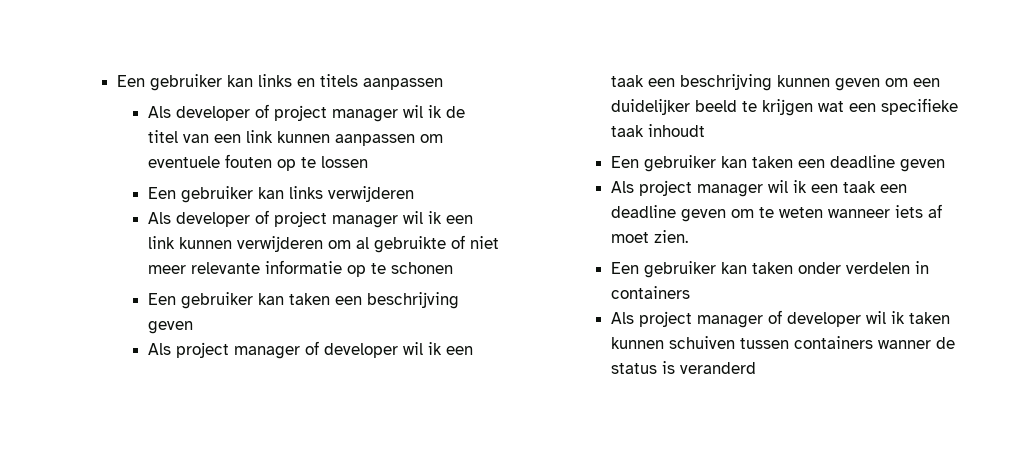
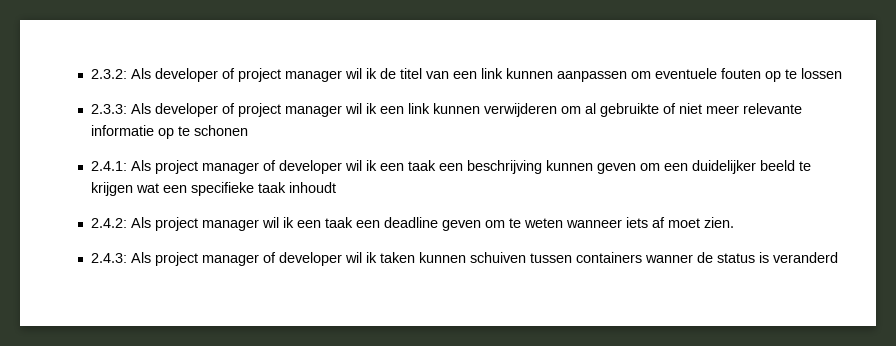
[117,74,444,91] Een gebruiker kan links en titels aanpassen // -> [91,69,128,79] 2.3.2:
[147,186,414,203] Een gebruiker kan links verwijderen // -> [91,104,128,114] 2.3.3:
[147,292,459,309] [147,321,193,334] Een gebruiker kan taken een beschrijving geven // -> [91,161,128,171] 2.4.1:
[610,155,945,172] Een gebruiker kan taken een deadline geven // -> [91,218,128,228] 2.4.2:
[610,261,929,278] [610,286,690,299] Een gebruiker kan taken onder verdelen in containers // -> [91,253,128,263] 2.4.3:

